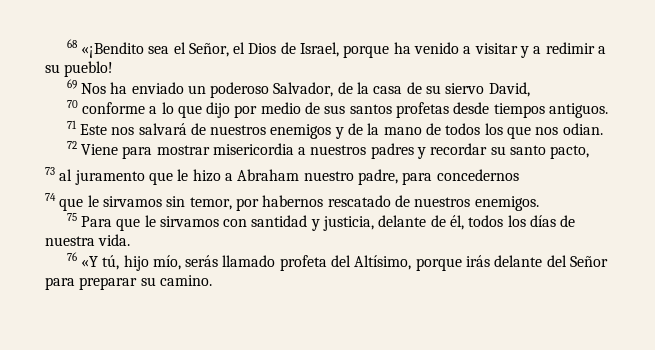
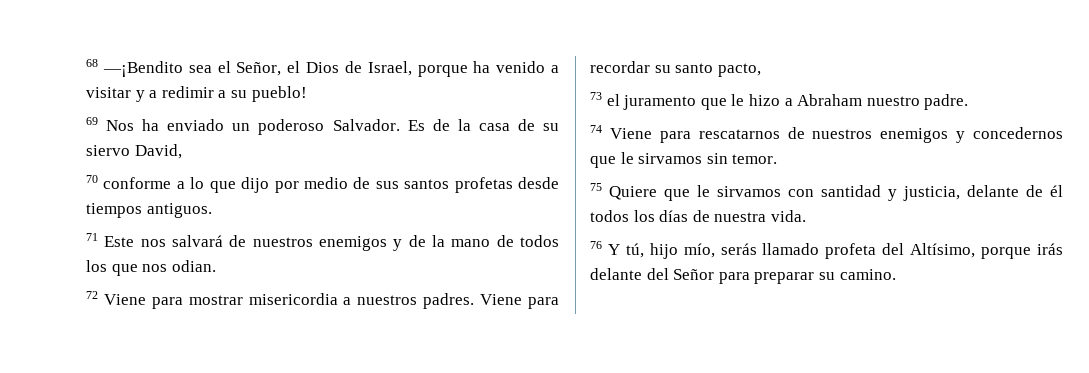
[80,42,144,58] «¡Bendito -> [102,61,183,77] —¡Bendito
[273,82,334,97] Salvador, -> [332,119,425,131] Salvador. Es
[370,143,427,159] padres y -> [423,293,560,309] padres. Viene para
[59,169,73,181] al -> [606,94,620,106] el
[357,169,519,185] [45,193,539,211] padre, para concedernos // 74 que le sirvamos sin temor, por habernos rescatado de nuestros enemigos. -> [924,94,969,110] [590,125,1063,143] [590,152,778,168] padre. // 74 Viene para rescatarnos de nuestros enemigos y concedernos que le sirvamos sin temor.
[80,216,112,227] Para -> [609,186,657,200] Quiere
[450,215,465,230] él, -> [1050,185,1063,197] él
[80,256,98,267] «Y -> [607,244,620,255] Y

